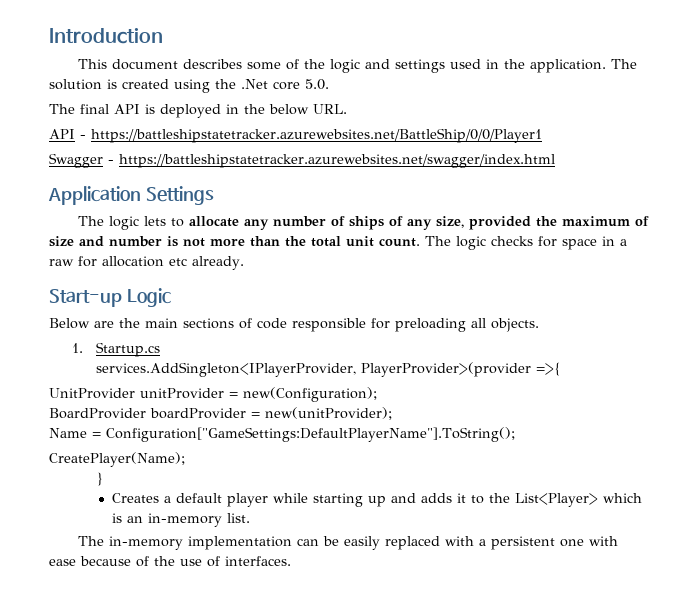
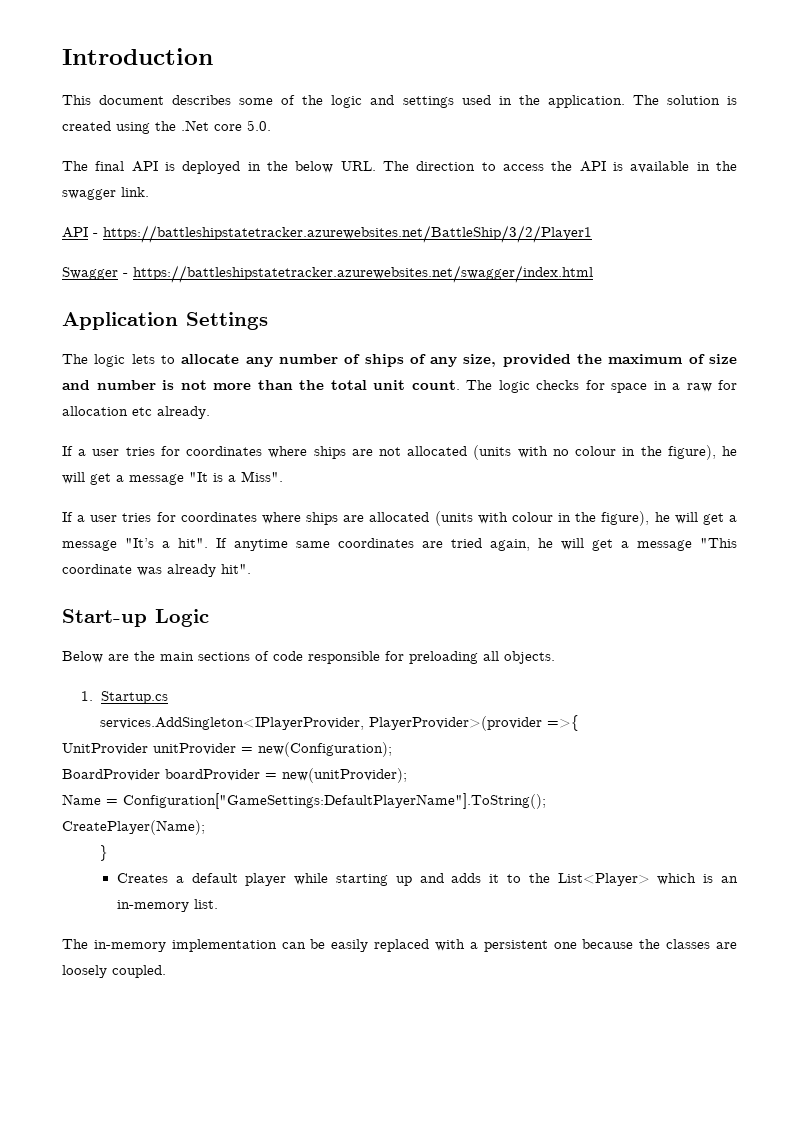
(347, 109) none -> [383,161,738,173] [62,187,149,200] The direction to access the API is available in the swagger link.
[91,128,542,143] https://battleshipstatetracker.azurewebsites.net/BattleShip/0/0/Player1 -> [103,225,592,243] https://battleshipstatetracker.azurewebsites.net/BattleShip/3/2/Player1
(244, 263) none -> [62,445,737,460] [62,471,283,485] [62,511,737,526] [62,538,737,551] [62,564,251,577] // If a user tries for coordinates where ships are not allocated (units with no colour in the figure), he will get a message "It is a Miss". // If a user tries for coordinates where ships are allocated (units with colour in the figure), he will get a message "It’s a hit". If anytime same coordinates are tried again, he will get a message "This coordinate was already hit".
[589,536,619,546] [49,556,291,567] with ease because of the use of interfaces. -> [582,939,737,949] [62,965,166,978] because the classes are loosely coupled.

